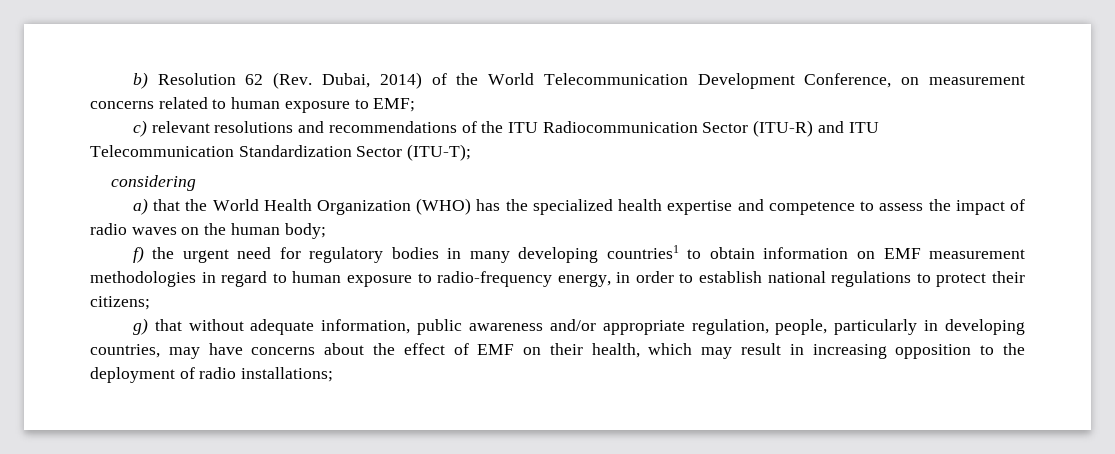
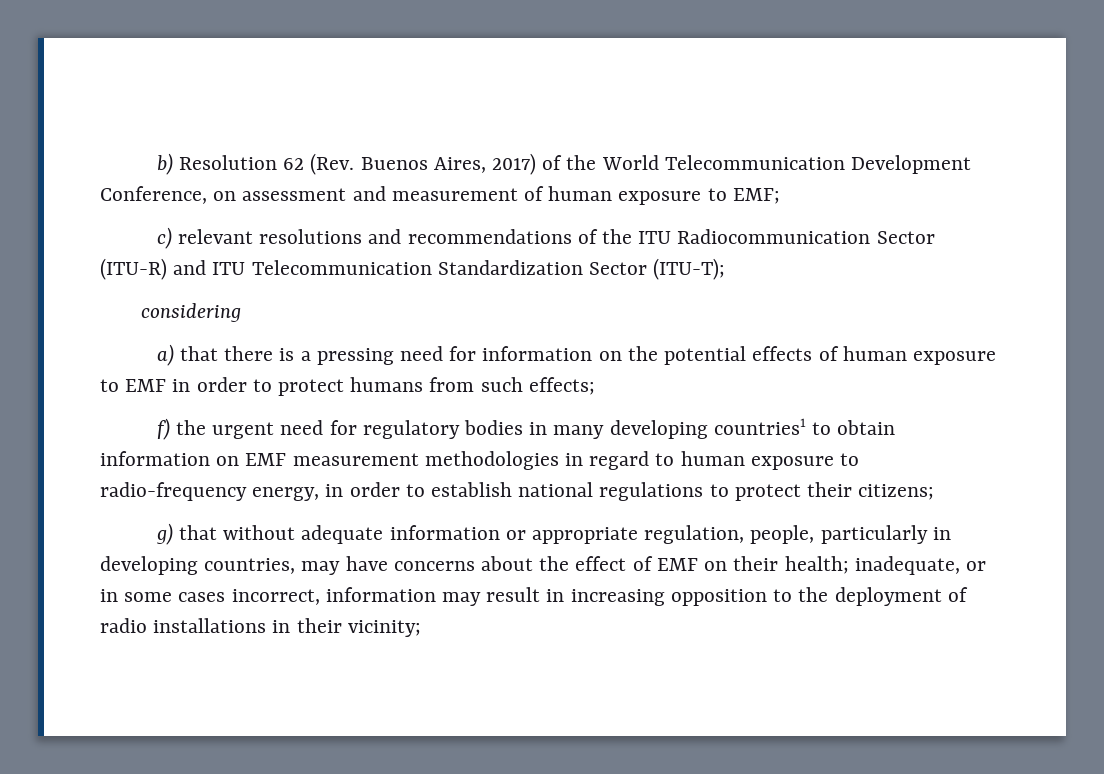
[322,72,422,89] Dubai, 2014) -> [360,153,537,175] Buenos Aires, 2017)
[929,75,1025,85] [90,97,227,109] measurement concerns related to -> [242,186,545,201] assessment and measurement of
[185,198,1026,215] [90,223,326,239] the World Health Organization (WHO) has the specialized health expertise and competence to assess the impact of radio waves on the human body; -> [224,346,996,365] [100,377,595,396] there is a pressing need for information on the potential effects of human exposure to EMF in order to protect humans from such effects;
[321,319,596,335] information, public awareness and/or -> [389,525,526,540] information or
[591,343,693,358] health, which -> [784,556,986,575] [100,587,436,605] health; inadequate, or in some cases incorrect, information
[241,367,334,382] installations; -> [153,618,421,637] installations in their vicinity;

